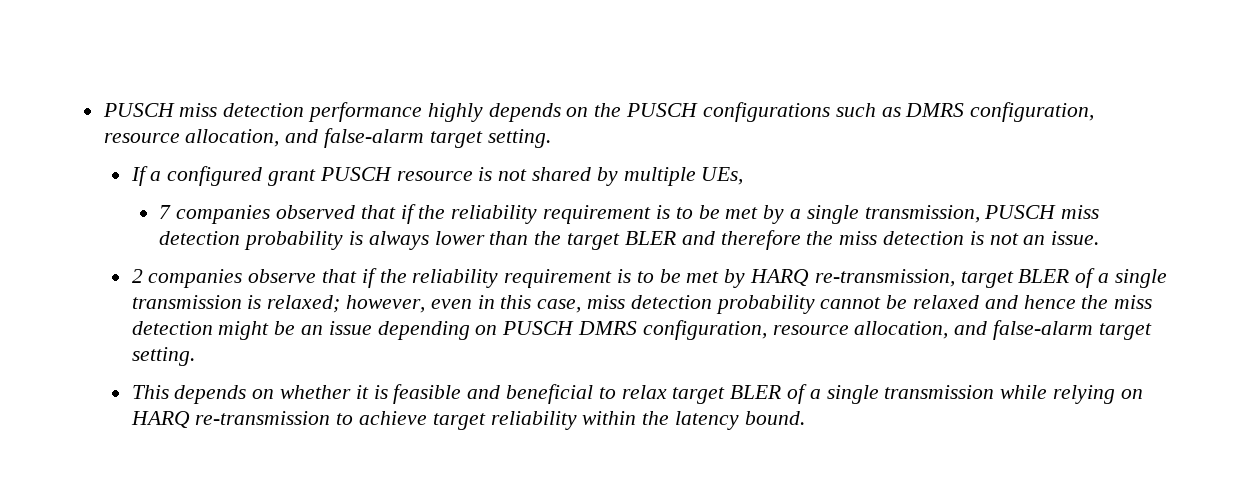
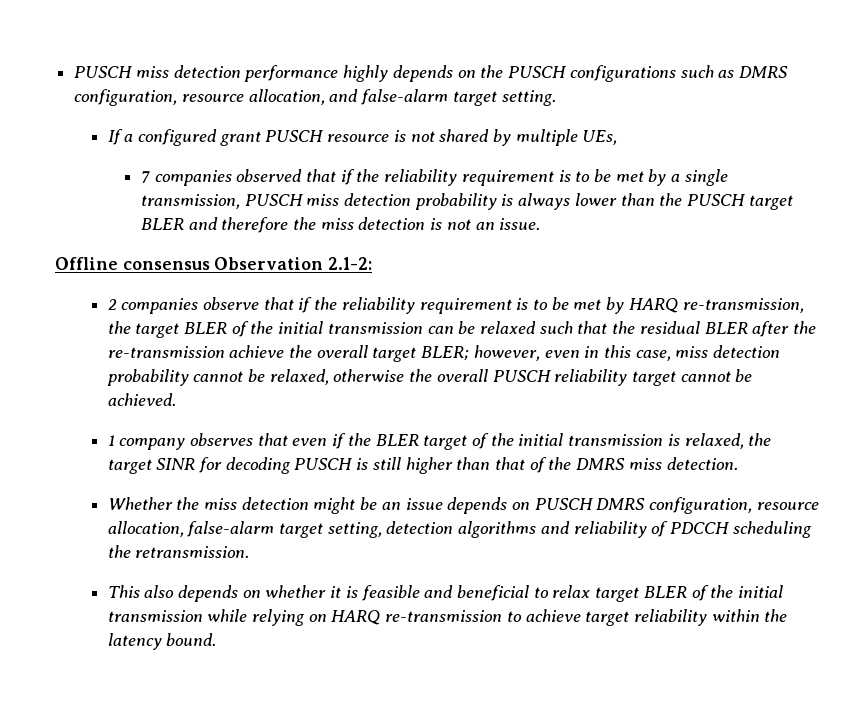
(562, 238) none -> [687,194,746,206] PUSCH
(1100, 238) none -> [55,257,373,270] // Offline consensus Observation 2.1-2:
[960,268,1167,288] [131,295,341,313] target BLER of a single transmission is relaxed; -> [107,321,817,338] [107,345,470,362] the target BLER of the initial transmission can be relaxed such that the residual BLER after the re-transmission achieve the overall target BLER;
[913,295,1076,309] relaxed and hence -> [269,369,753,386] [107,393,176,406] [107,433,772,450] [107,457,738,474] [107,497,173,510] relaxed, otherwise the overall PUSCH reliability target cannot be achieved. // 1 company observes that even if the BLER target of the initial transmission is relaxed, the target SINR for decoding PUSCH is still higher than that of the DMRS miss detection. // Whether
[377,321,470,340] depending -> [447,497,508,514] depends
[954,320,1152,340] [131,347,195,366] and false-alarm target setting. -> [187,521,812,538] [107,545,250,558] false-alarm target setting, detection algorithms and reliability of PDCCH scheduling the retransmission.
(169, 392) none -> [144,585,175,598] also
[809,385,879,404] a single -> [710,585,784,598] the initial

